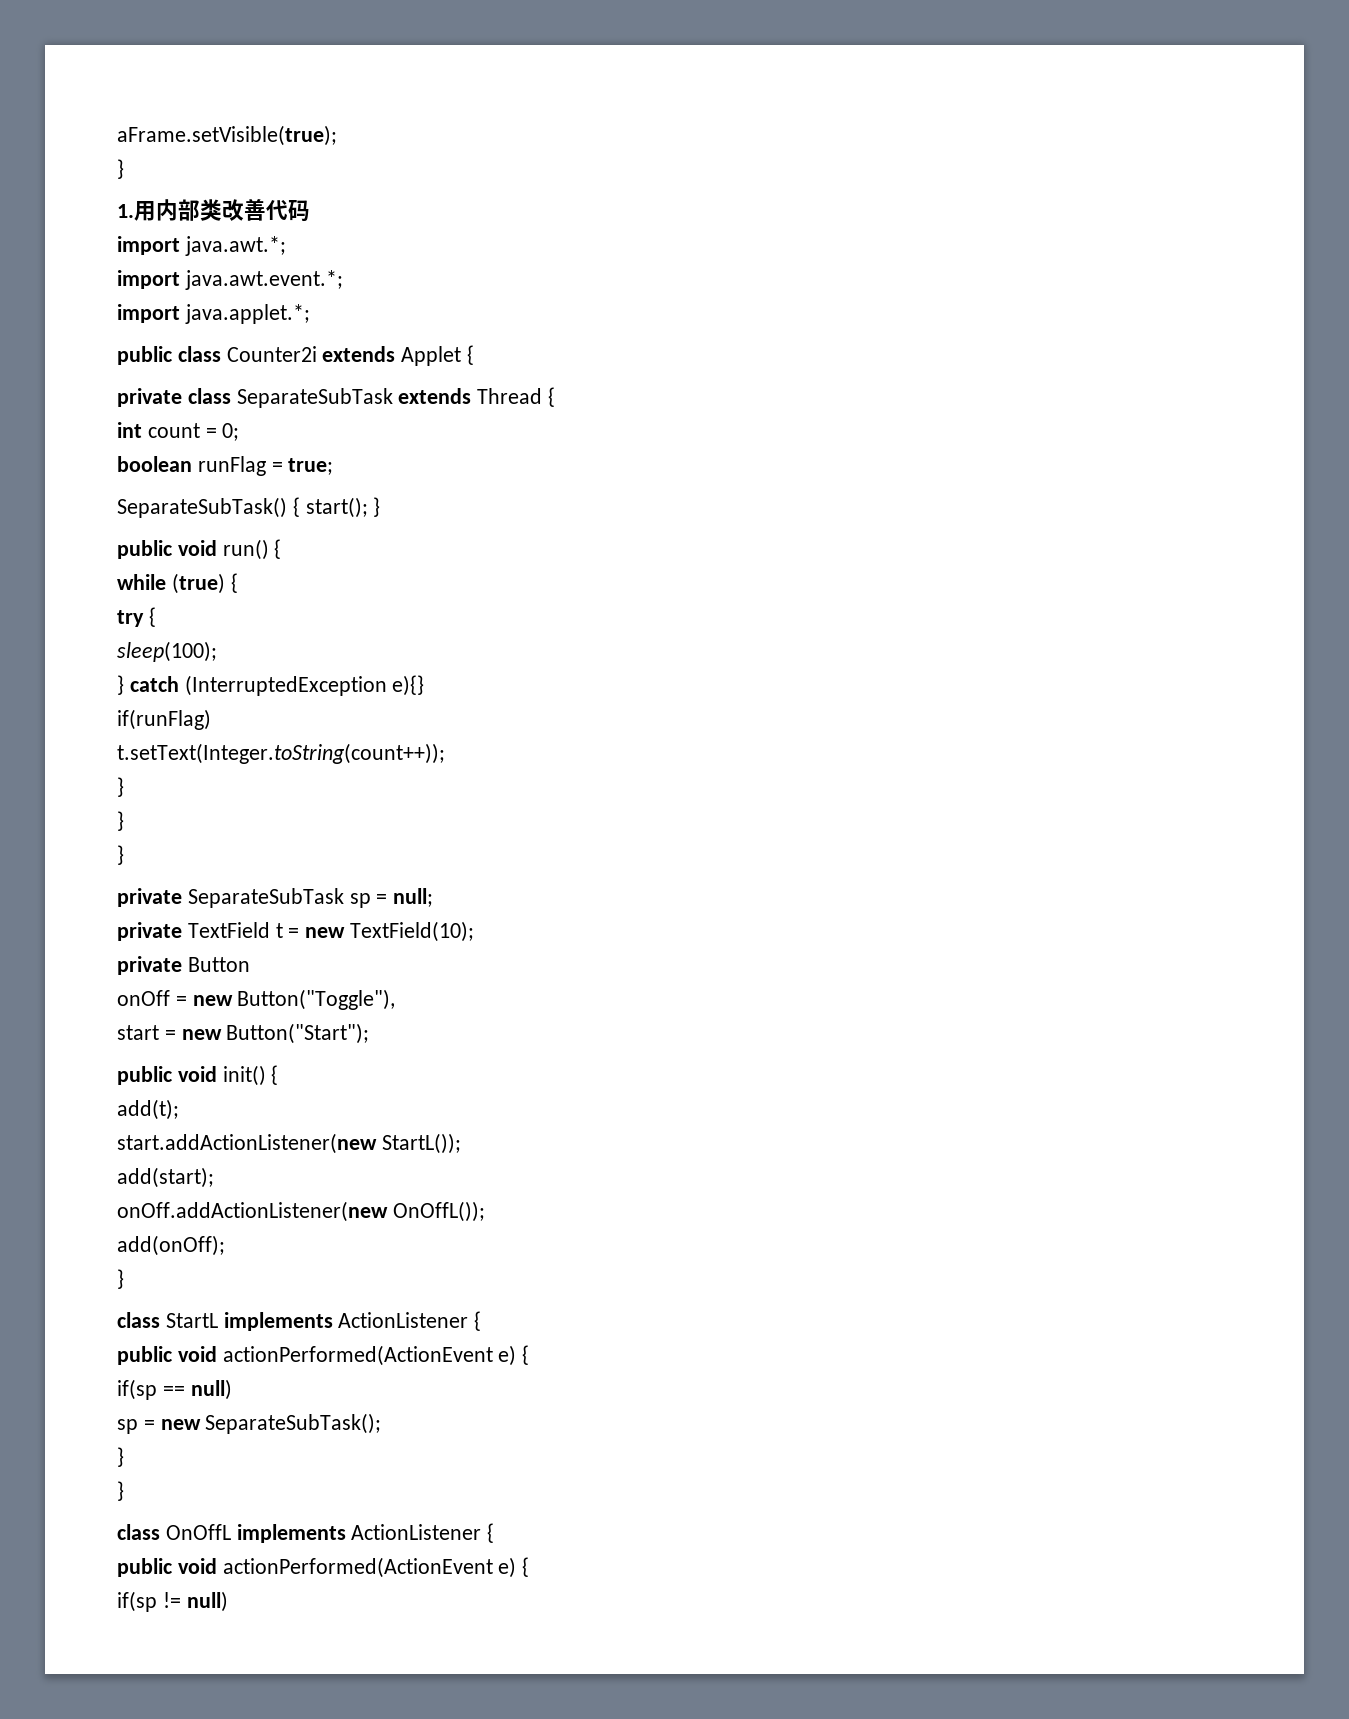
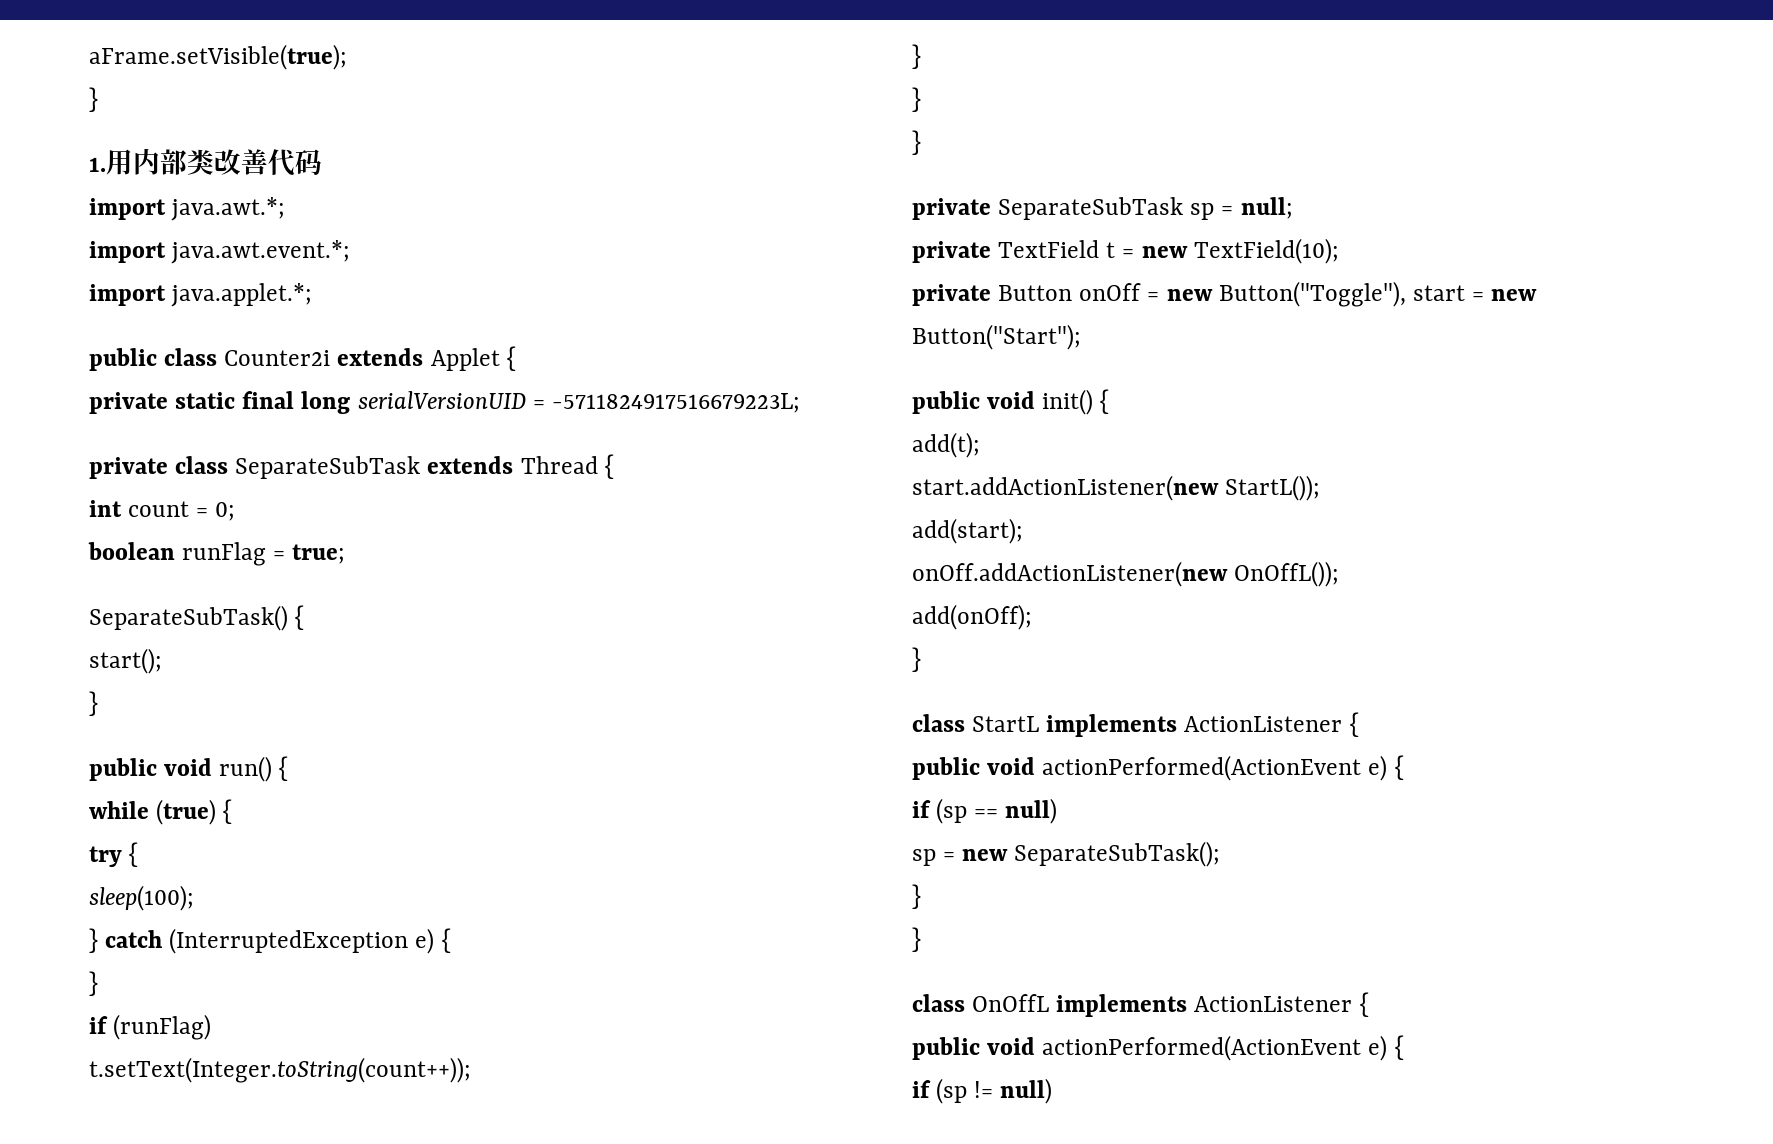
(475, 355) none -> [89,391,800,414] // private static final long serialVersionUID = -5711824917516679223L;
(300, 507) none -> (305, 617) //
(368, 507) none -> (162, 661) //
[392,675,425,696] [117,709,211,730] e){} // if(runFlag) -> [415,928,451,954] [89,971,98,996] [89,1014,212,1040] e) { // } // if (runFlag)
(250, 964) // -> (1073, 293) none
(396, 999) // -> (1406, 294) none
[117,1379,157,1400] if(sp -> [912,798,968,824] if (sp
[117,1591,157,1612] if(sp -> [912,1078,968,1104] if (sp

